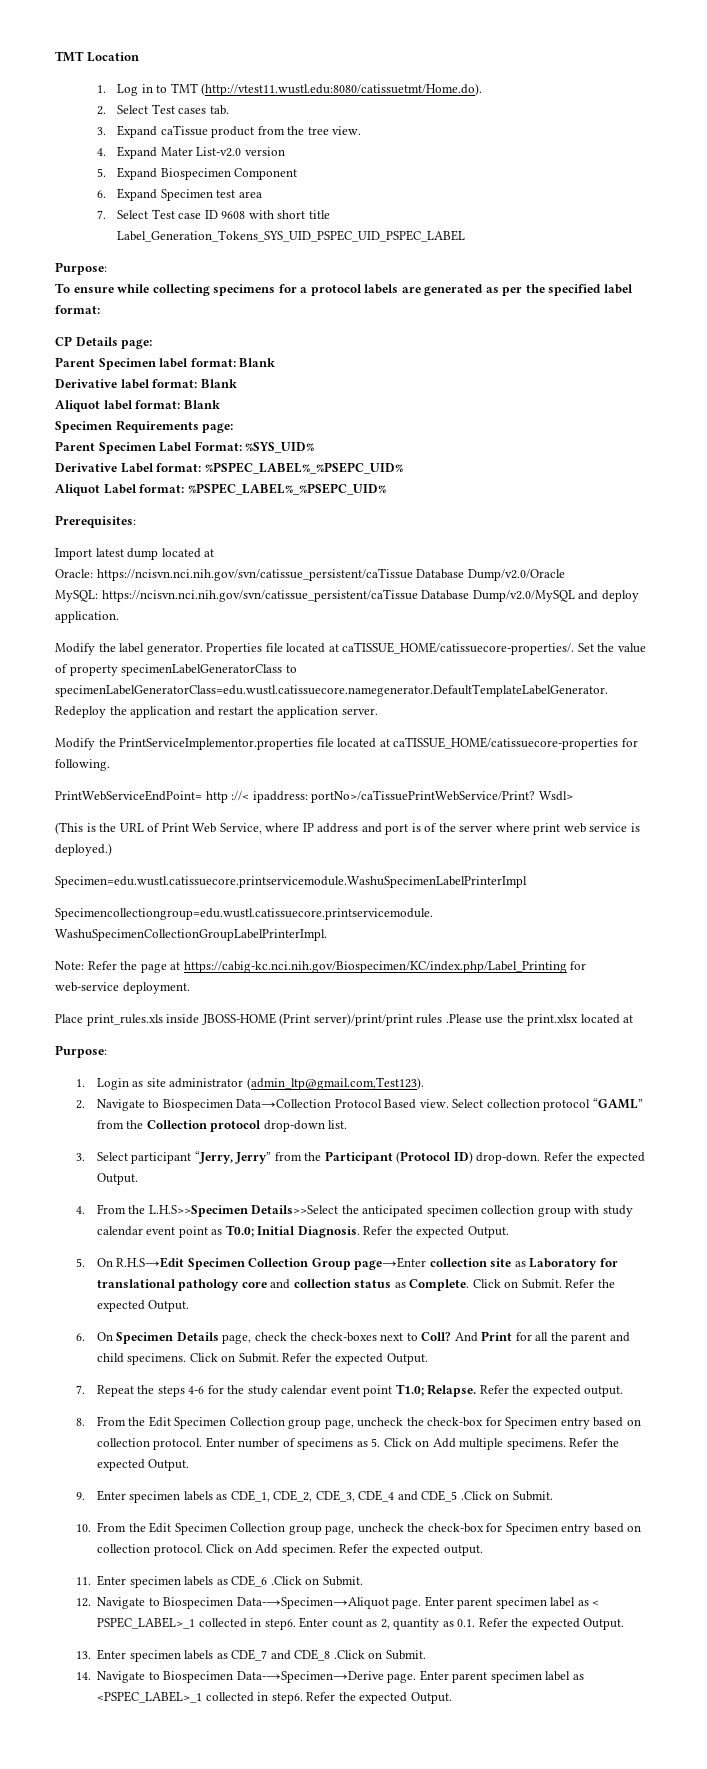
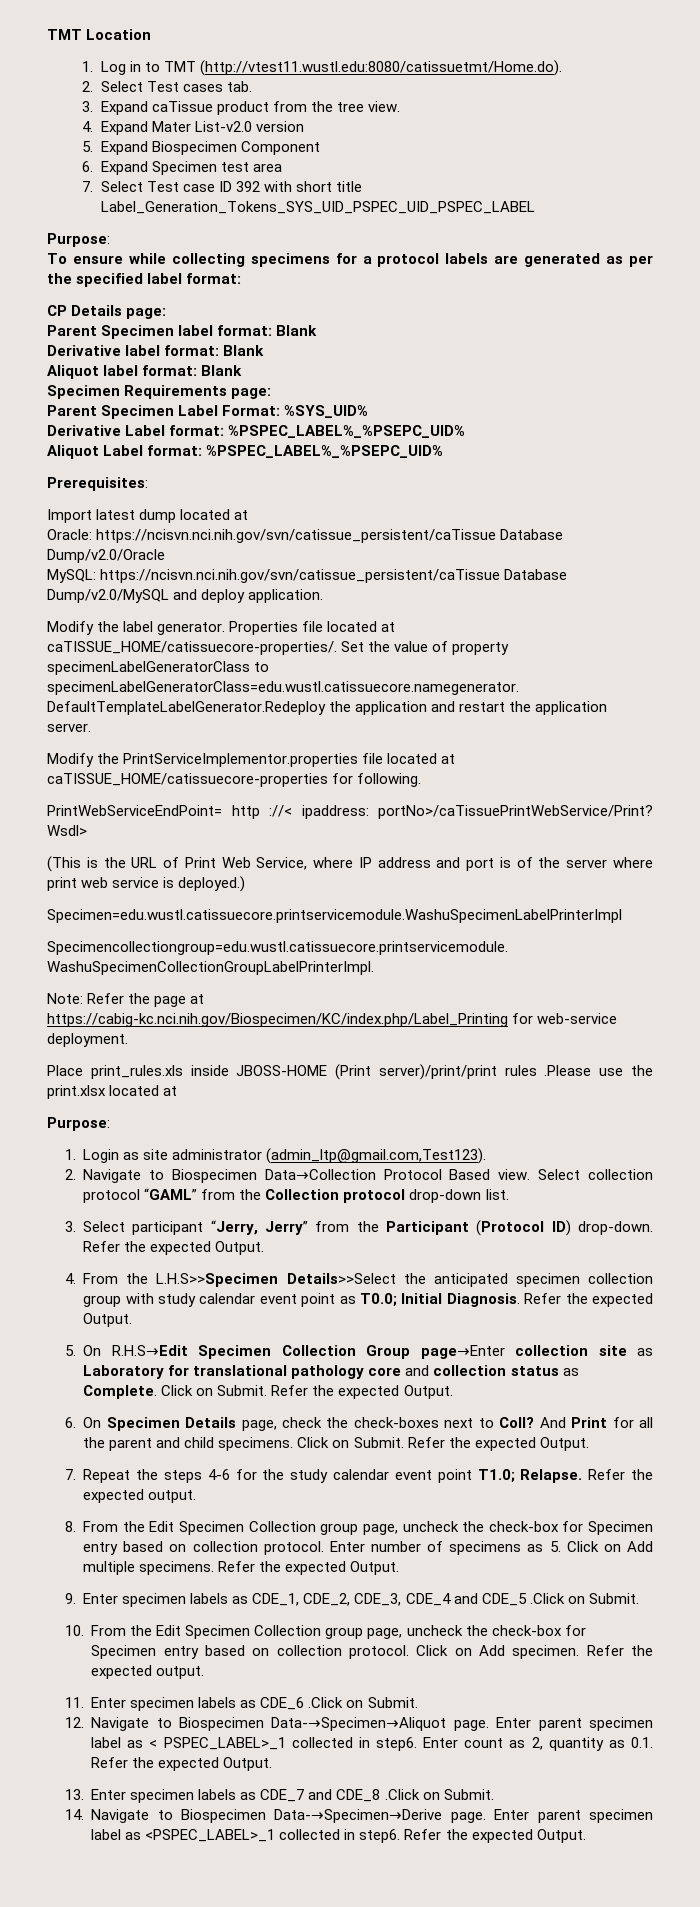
[221,211,246,219] 9608 -> [236,181,261,192] 392

